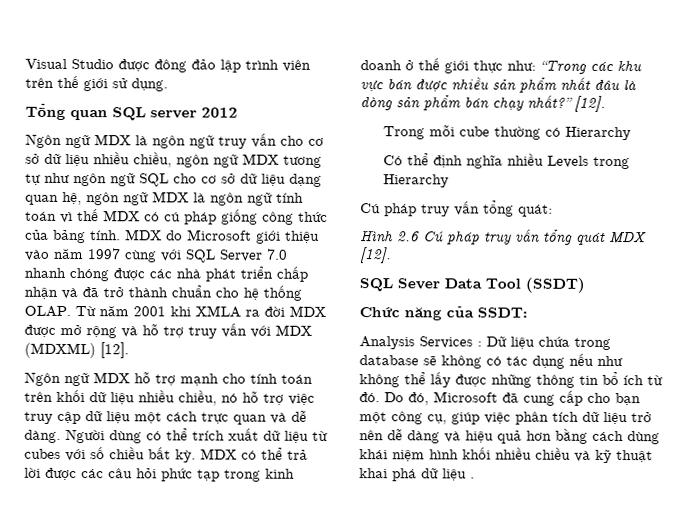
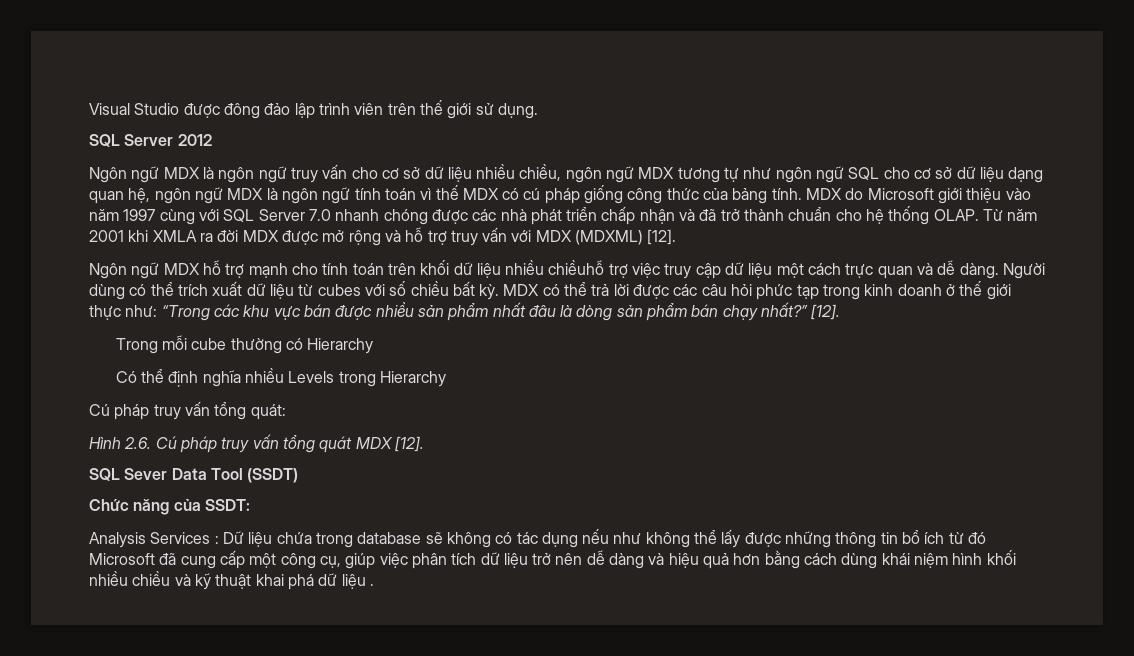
[25,103,197,121] Tổng quan SQL server -> [89,134,174,147] SQL Server
[178,390,259,406] chiều, nó hỗ -> [548,260,605,275] chiềuhỗ
[397,231,420,242] 2.6 -> [124,437,152,449] 2.6.
[359,392,429,406] đó. Do đó, -> [968,532,987,544] đó
[587,392,641,406] cho bạn -> (245, 559) none

